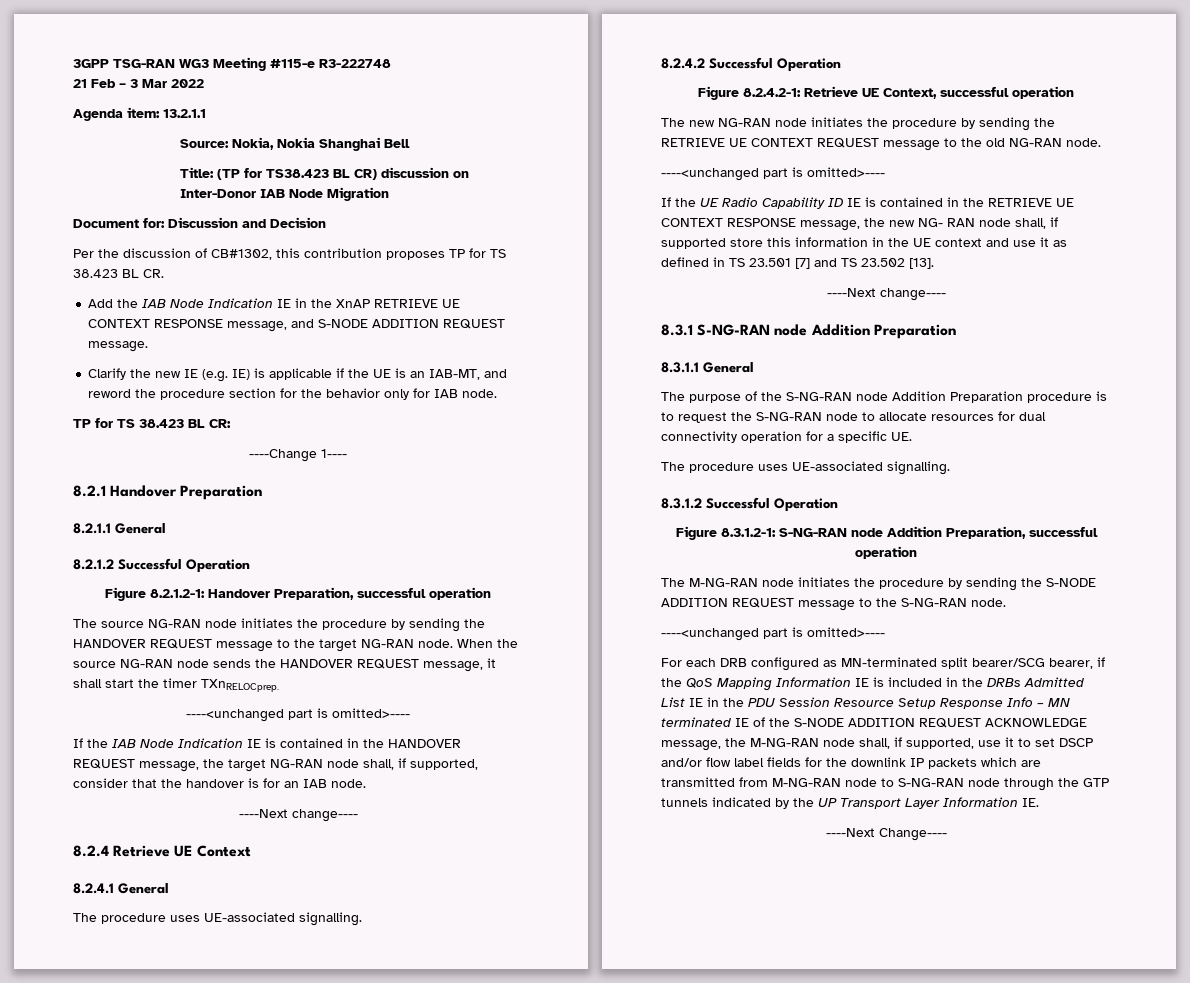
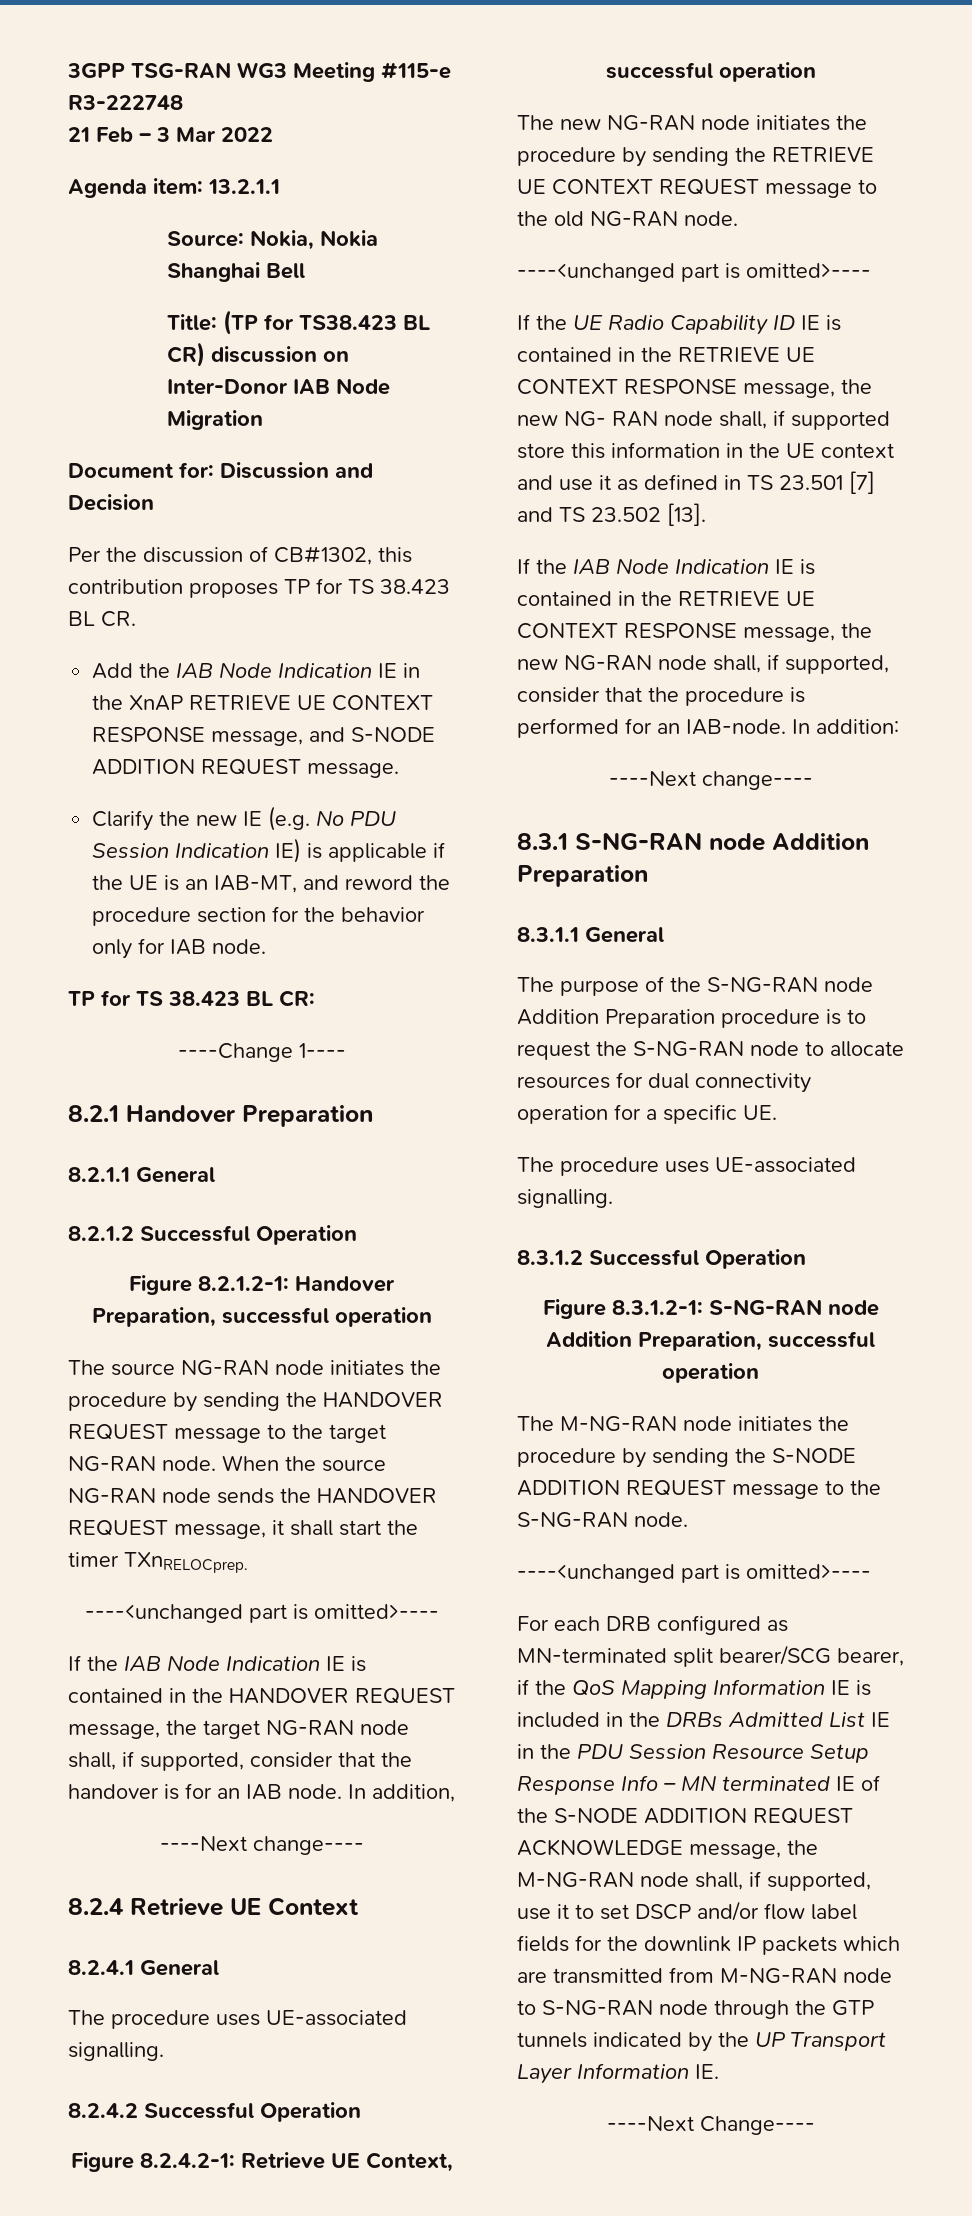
(229, 375) none -> [316,810,397,827] [92,843,270,858] No PDU Session Indication
(366, 783) none -> [348,1784,455,1802] In addition,
(934, 263) none -> [517,558,815,575] [517,591,815,606] [517,623,872,642] [517,654,889,674] [517,687,805,706] [517,718,899,738] // If the IAB Node Indication IE is contained in the RETRIEVE UE CONTEXT RESPONSE message, the new NG-RAN node shall, if supported, consider that the procedure is performed for an IAB-node. In addition:

